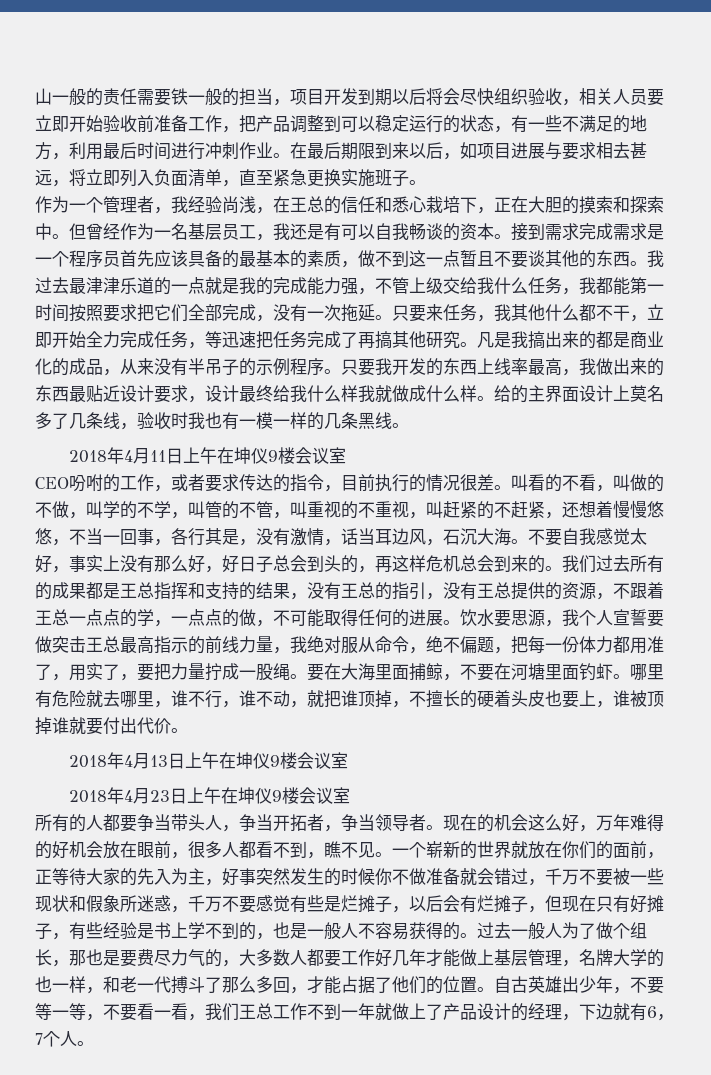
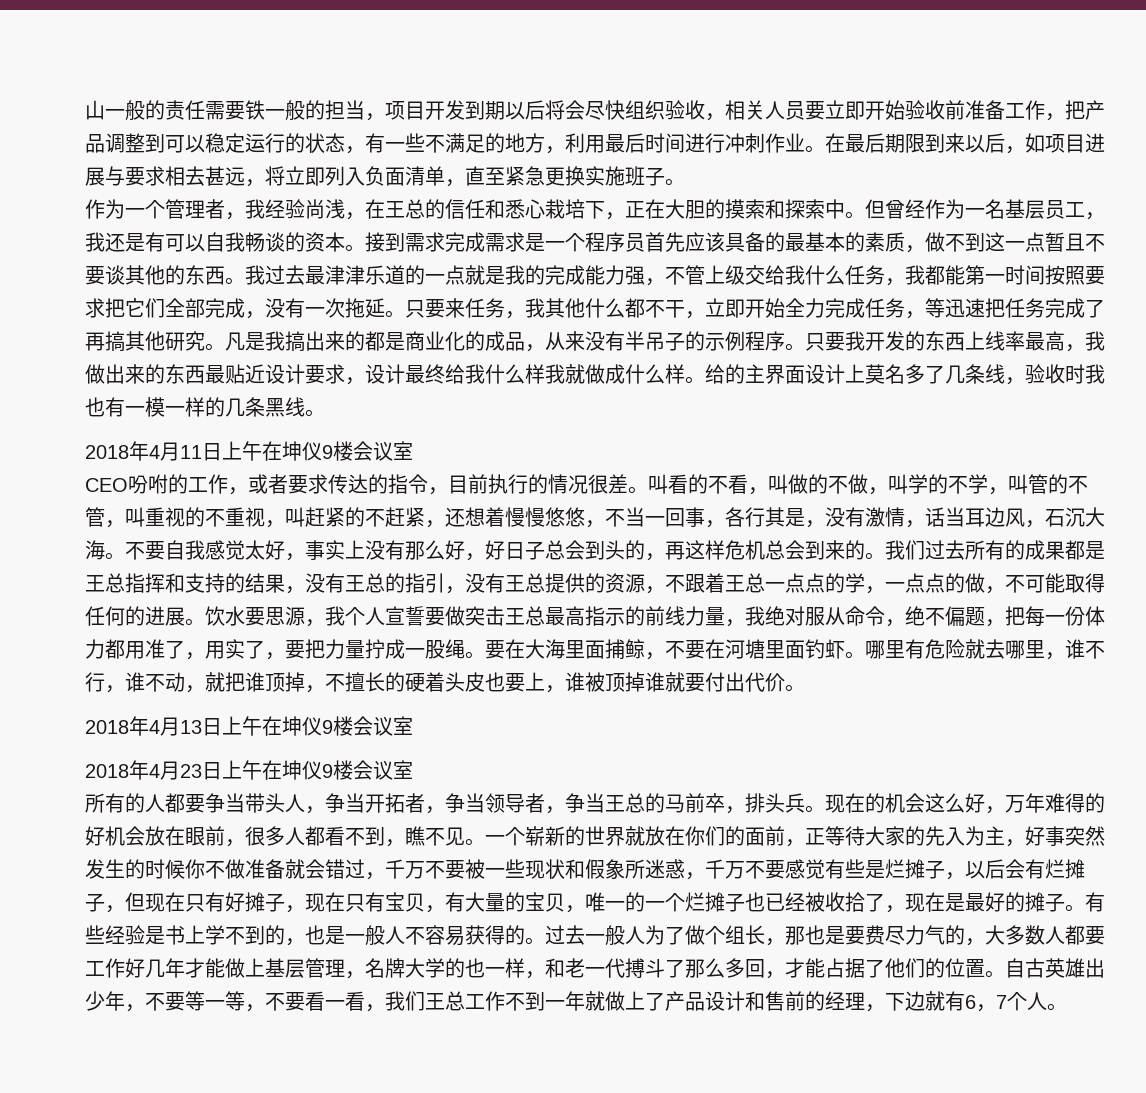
(426, 822) none -> [545,793,805,814] ，争当王总的马前卒，排头兵
(69, 936) none -> [305,892,1085,913] 现在只有宝贝，有大量的宝贝，唯一的一个烂摊子也已经被收拾了，现在是最好的摊子。
(511, 1011) none -> [745,991,805,1011] 和售前

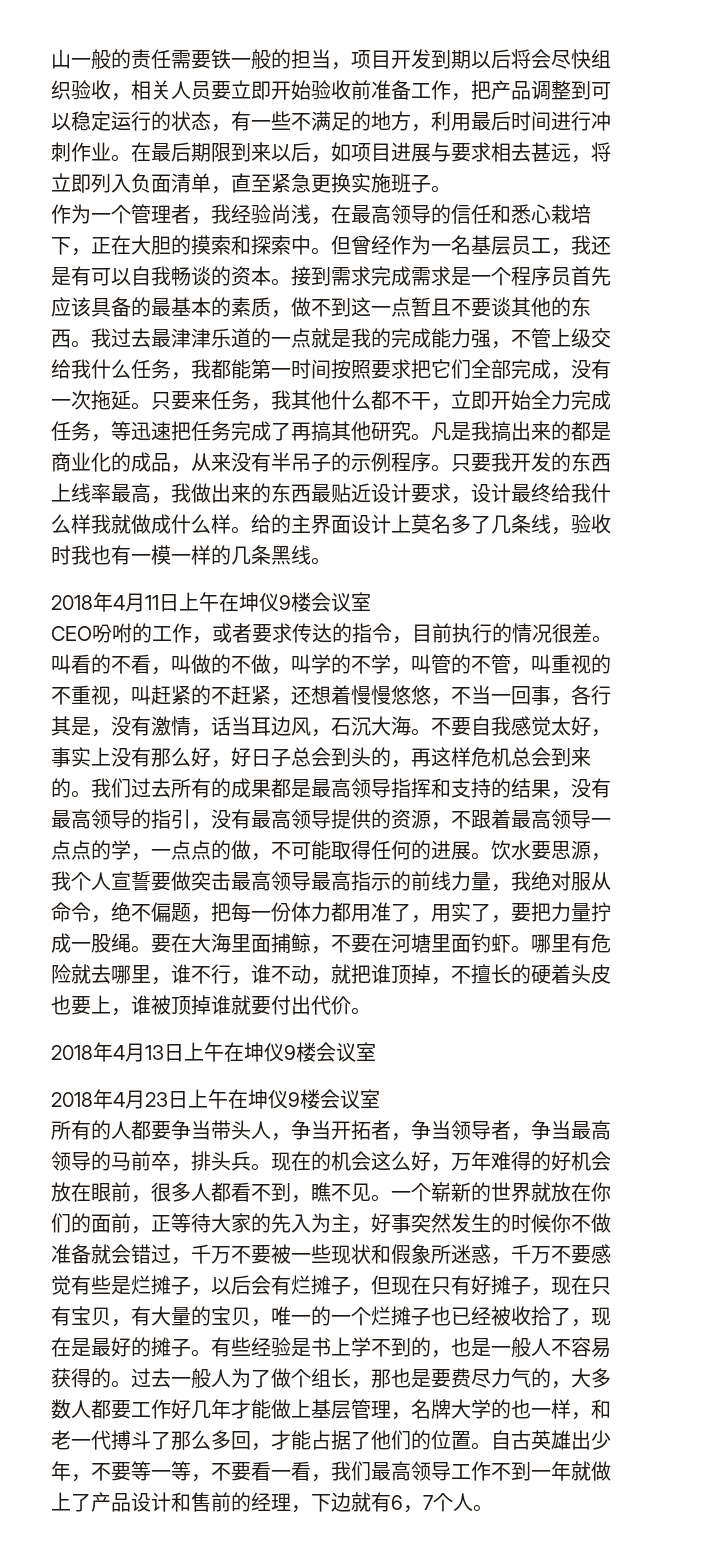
[385,199,425,219] 王总 -> [351,204,431,224] 最高领导
[85,573,125,593] 王总 -> [311,778,391,798] 最高领导
[345,573,385,593] 王总 -> [51,809,131,829] 最高领导
[505,573,545,593] 王总 -> [251,809,331,829] 最高领导
[725,573,765,593] 王总 -> [511,809,591,829] 最高领导
[505,606,545,626] 王总 -> [231,871,311,891] 最高领导
[605,793,645,813] 王总 -> [571,1120,611,1140] [51,1151,91,1171] 最高领导
[425,991,465,1011] 王总 -> [371,1461,451,1481] 最高领导

